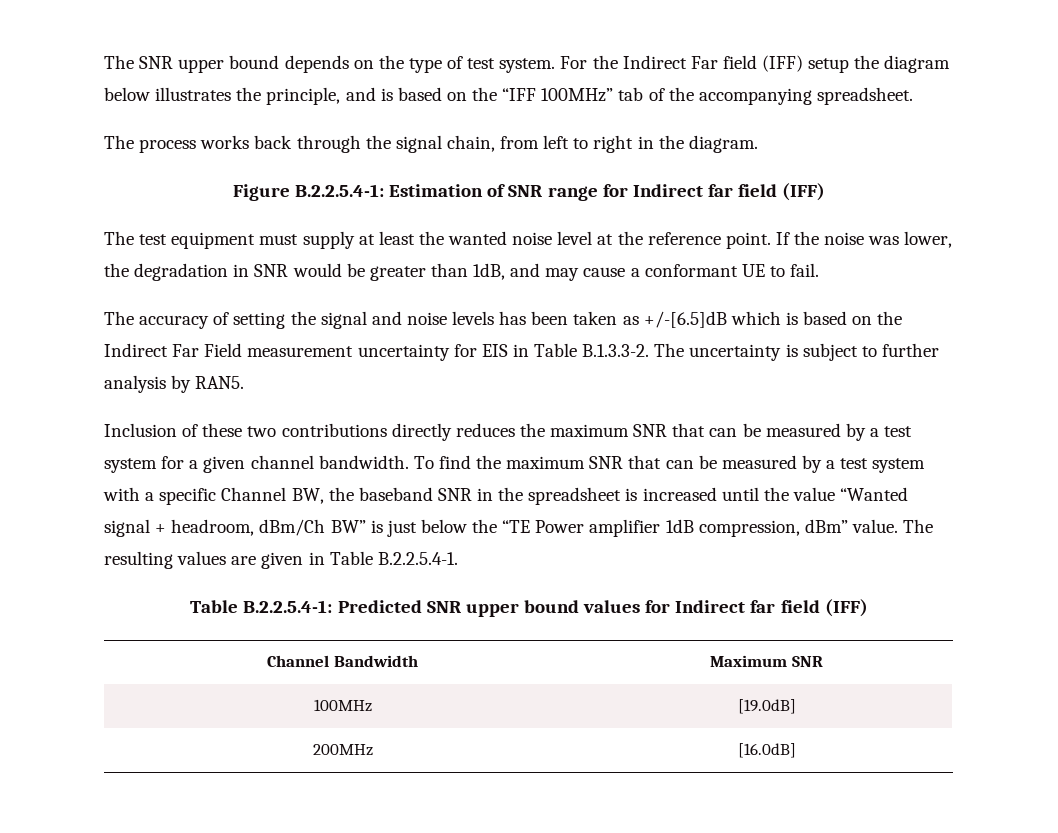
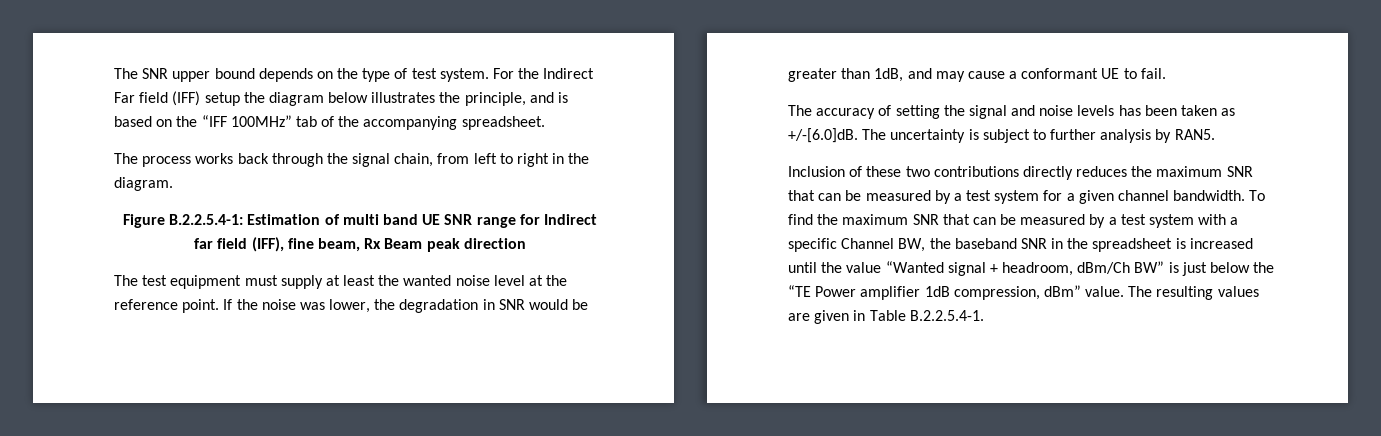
(506, 190) none -> [342,214,441,225] multi band UE
[782,183,826,201] (IFF) -> [251,237,526,252] (IFF), fine beam, Rx Beam peak direction
[643,311,903,328] [104,343,650,361] +/-[6.5]dB which is based on the Indirect Far Field measurement uncertainty for EIS in Table B.1.3.3-2. -> [788,128,858,143] +/-[6.0]dB.
[190,599,868,617] [267,655,418,667] [710,655,823,667] [313,699,372,712] [737,699,796,714] [312,744,373,756] [737,743,796,758] // Table B.2.2.5.4-1: Predicted SNR upper bound values for Indirect far field (IFF) // Channel Bandwidth | Maximum SNR // 100MHz | [19.0dB] // 200MHz | [16.0dB] -> (984, 315) none

